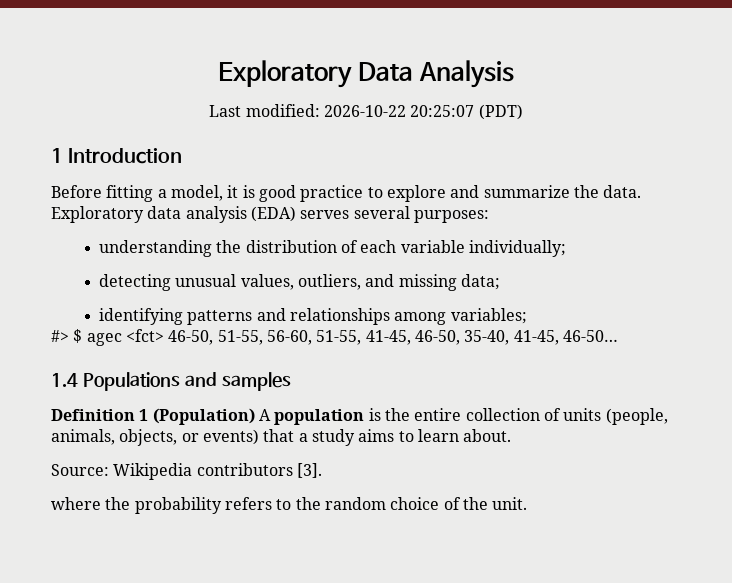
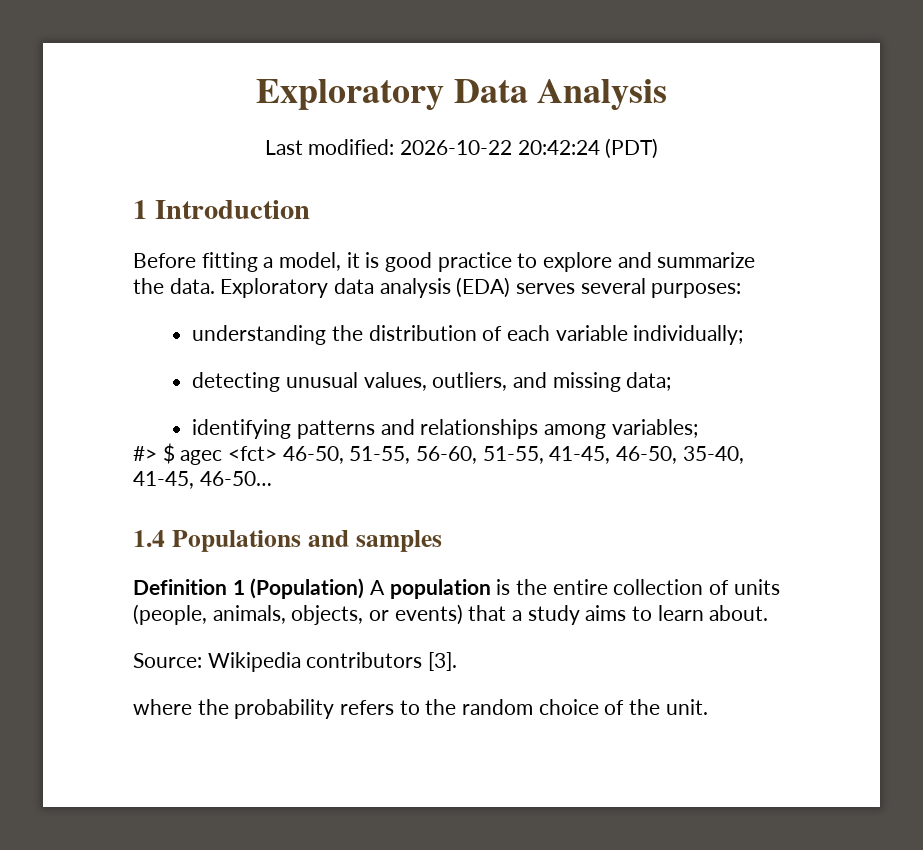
[410,105,475,117] 20:25:07 -> [517,140,600,155] 20:42:24

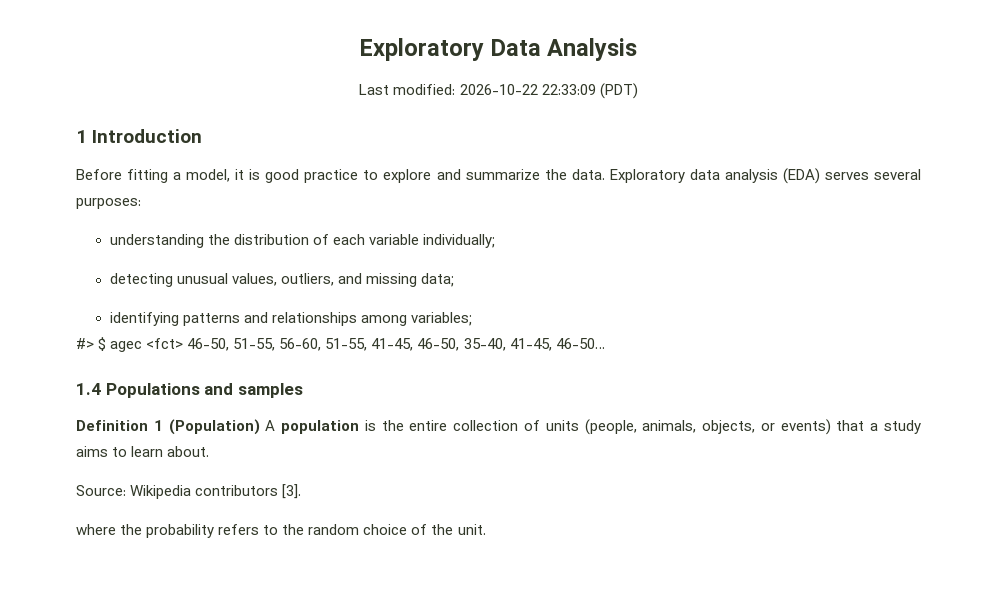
[517,140,600,155] 20:42:24 -> [541,84,596,95] 22:33:09

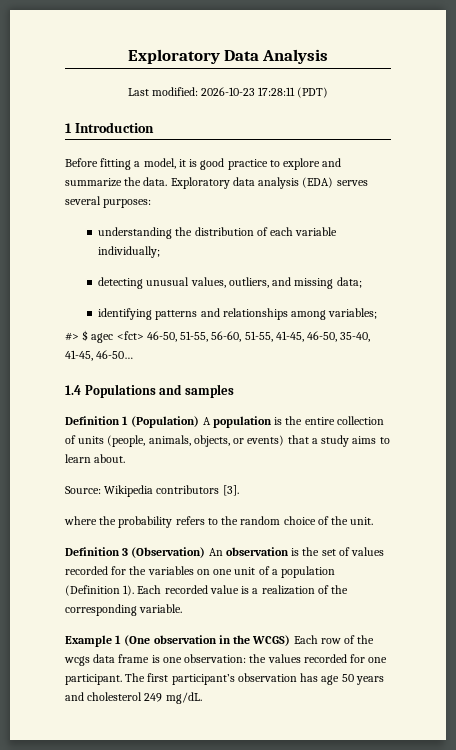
[459,84,596,95] 2026-10-22 22:33:09 -> [201,87,296,96] 2026-10-23 17:28:11
(486, 529) none -> [65,547,385,558] [65,566,336,578] [65,585,349,596] [65,604,183,616] [65,635,375,647] [64,654,388,666] [65,673,384,685] [65,692,202,704] // Definition 3 (Observation) An observation is the set of values recorded for the variables on one unit of a population (Definition 1). Each recorded value is a realization of the corresponding variable. // Example 1 (One observation in the WCGS) Each row of the wcgs data frame is one observation: the values recorded for one participant. The first participant’s observation has age 50 years and cholesterol 249 mg/dL.

